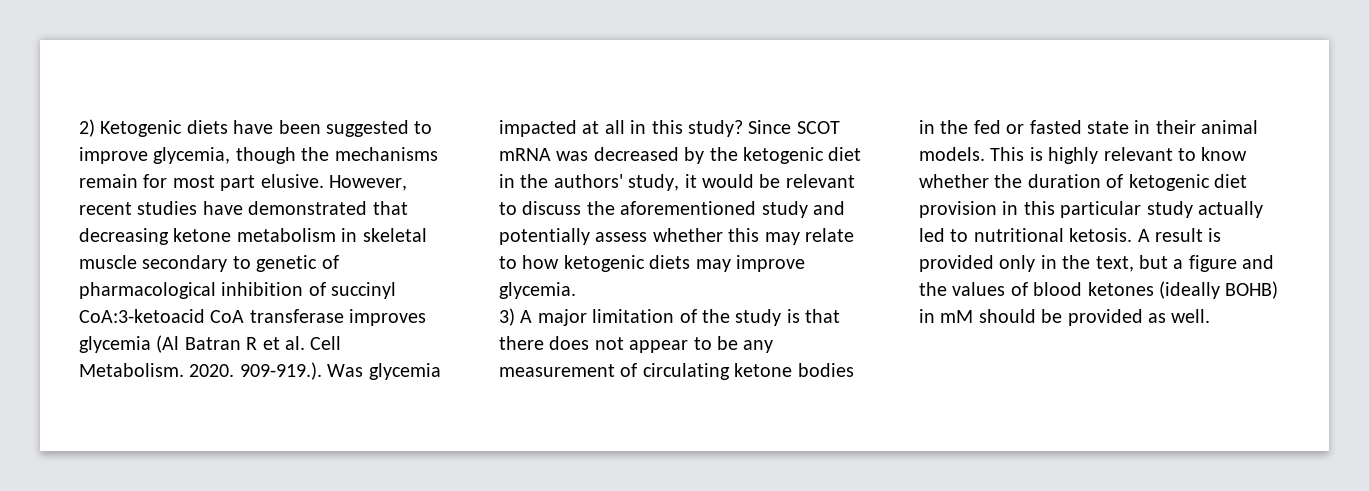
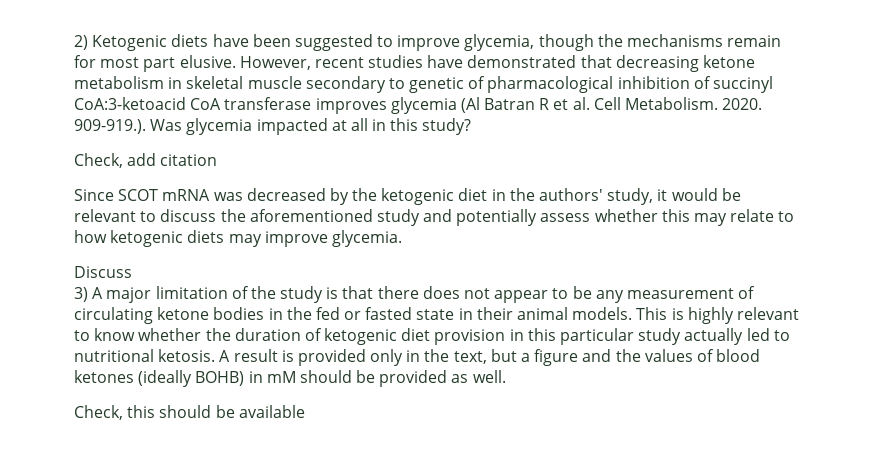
(743, 128) none -> [74,153,218,168] // Check, add citation //
(576, 290) none -> [74,266,132,278] // Discuss
(1211, 316) none -> [74,405,305,420] // Check, this should be available

